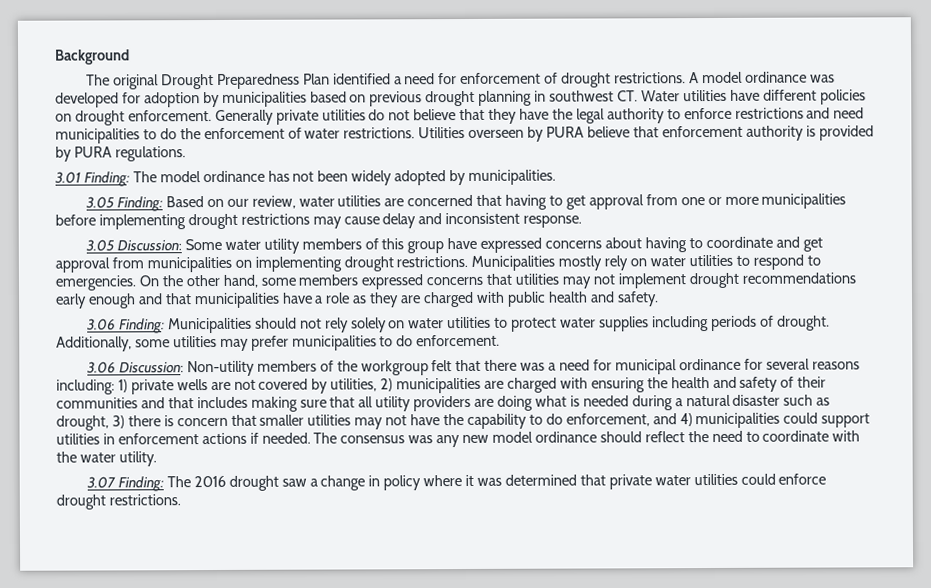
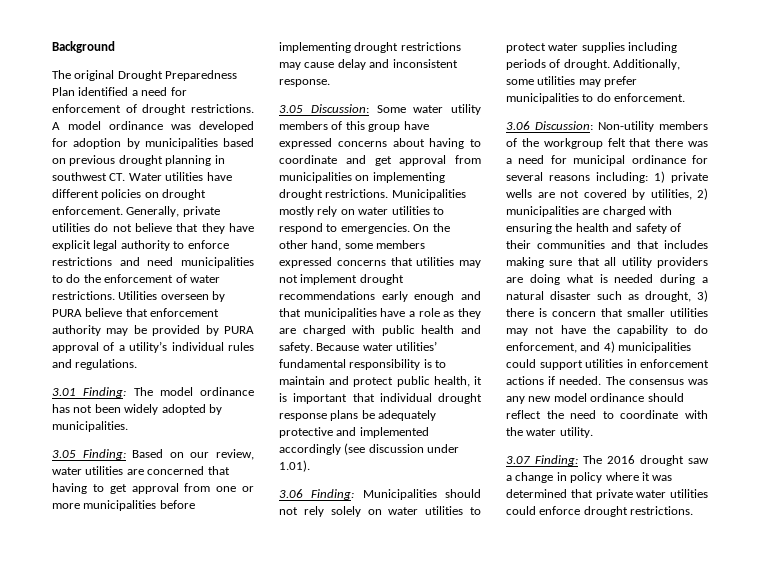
[214,109,274,126] Generally -> [126,206,180,217] Generally,
[551,108,573,120] the -> [52,240,91,251] explicit
[805,125,816,137] is -> [106,325,147,336] may be
(112, 152) none -> [52,341,255,353] [52,359,72,368] approval of a utility’s individual rules and
(659, 299) none -> [316,341,438,351] [279,359,447,370] [279,376,482,387] [279,393,482,404] [279,410,437,421] [279,427,429,438] [279,443,460,455] [279,460,310,472] Because water utilities’ fundamental responsibility is to maintain and protect public health, it is important that individual drought response plans be adequately protective and implemented accordingly (see discussion under 1.01).

